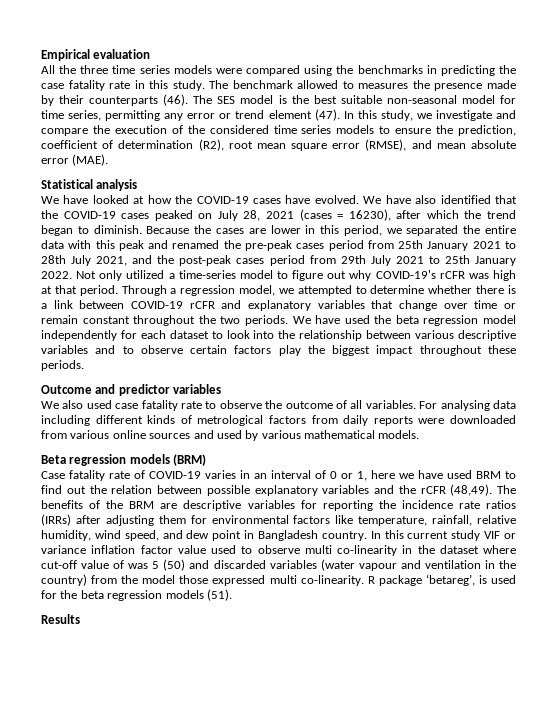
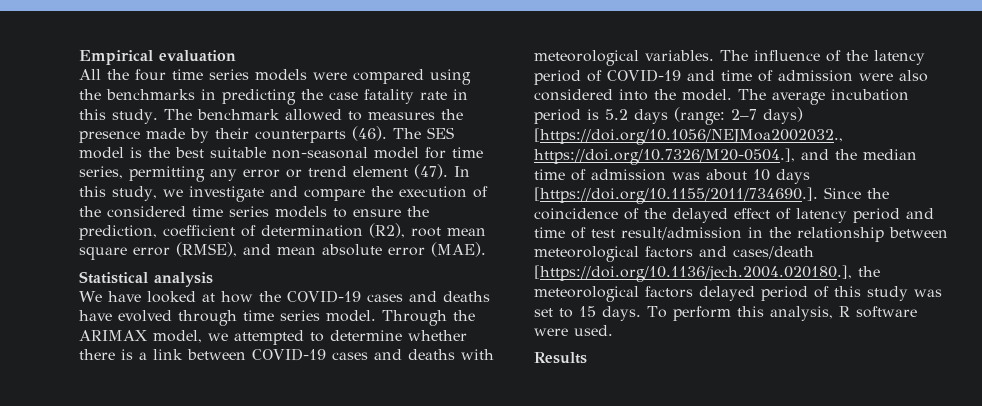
[80,65,109,74] three -> [135,69,166,81] four
[285,195,517,204] [41,209,516,221] [41,225,516,236] [41,240,516,251] [41,255,516,266] [41,270,517,281] [41,285,236,296] have evolved. We have also identified that the COVID-19 cases peaked on July 28, 2021 (cases = 16230), after which the trend began to diminish. Because the cases are lower in this period, we separated the entire data with this peak and renamed the pre-peak cases period from 25th January 2021 to 28th July 2021, and the post-peak cases period from 29th July 2021 to 25th January 2022. Not only utilized a time-series model to figure out why COVID-19's rCFR was high at that period. Through a regression -> [408,291,490,302] [79,310,475,326] [79,330,147,341] and deaths have evolved through time series model. Through the ARIMAX
[189,300,517,311] [41,315,516,326] [41,330,516,341] [41,345,516,356] [41,360,84,371] [41,384,222,396] [41,400,516,411] [41,415,517,426] [41,430,420,441] [41,454,207,466] [41,470,516,481] [41,484,516,496] [41,500,516,511] [41,514,516,526] [41,530,516,541] [41,545,516,556] [41,559,516,571] [41,574,516,586] [41,589,232,601] rCFR and explanatory variables that change over time or remain constant throughout the two periods. We have used the beta regression model independently for each dataset to look into the relationship between various descriptive variables and to observe certain factors play the biggest impact throughout these periods. // Outcome and predictor variables // We also used case fatality rate to observe the outcome of all variables. For analysing data including different kinds of metrological factors from daily reports were downloaded from various online sources and used by various mathematical models. // Beta regression models (BRM) // Case fatality rate of COVID-19 varies in an interval of 0 or 1, here we have used BRM to find out the relation between possible explanatory variables and the rCFR (48,49). The benefits of the BRM are descriptive variables for reporting the incidence rate ratios (IRRs) after adjusting them for environmental factors like temperature, rainfall, relative humidity, wind speed, and dew point in Bangladesh country. In this current study VIF or variance inflation factor value used to observe multi co-linearity in the dataset where cut-off value of was 5 (50) and discarded variables (water vapour and ventilation in the country) from the model those expressed multi co-linearity. R package ‘betareg’, is used for the beta regression models (51). -> [332,349,494,360] [534,50,925,66] [534,69,928,85] [534,89,909,105] [534,107,803,125] [534,128,843,145] [534,148,917,165] [534,169,810,184] [534,187,889,204] [534,208,934,223] [534,227,948,242] [534,246,814,262] [534,265,880,282] [534,286,942,302] [534,306,917,321] [534,325,613,336] cases and deaths with meteorological variables. The influence of the latency period of COVID-19 and time of admission were also considered into the model. The average incubation period is 5.2 days (range: 2–7 days) [https://doi.org/10.1056/NEJMoa2002032., https://doi.org/10.7326/M20-0504.], and the median time of admission was about 10 days [https://doi.org/10.1155/2011/734690.]. Since the coincidence of the delayed effect of latency period and time of test result/admission in the relationship between meteorological factors and cases/death [https://doi.org/10.1136/jech.2004.020180.], the meteorological factors delayed period of this study was set to 15 days. To perform this analysis, R software were used.

